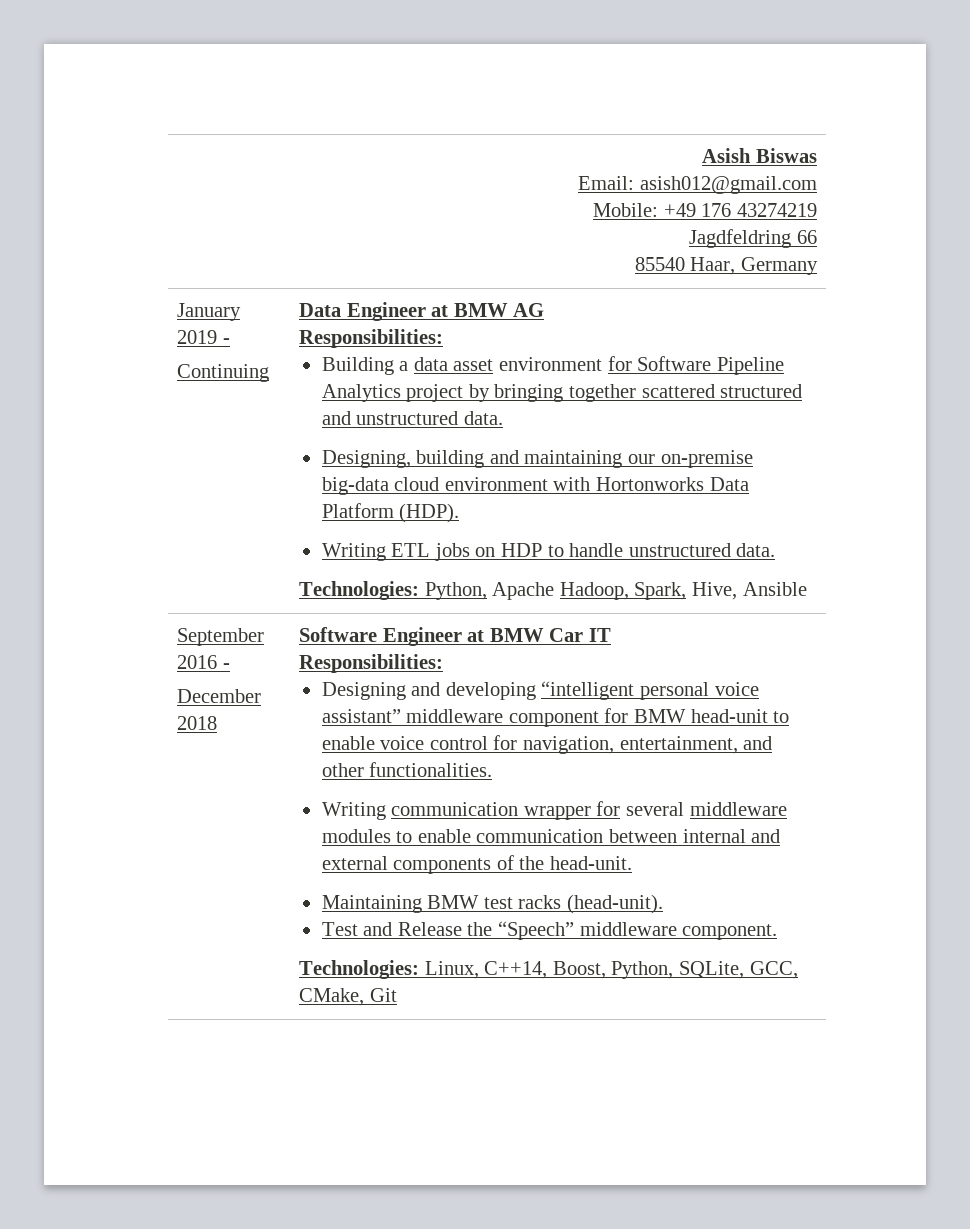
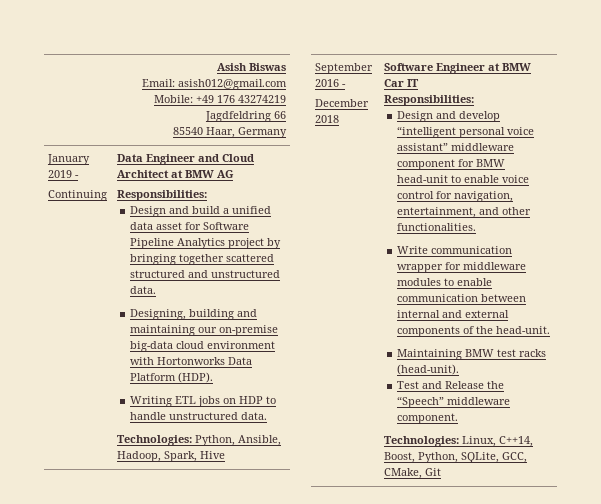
(426, 311) none -> [198,154,255,162] [117,170,170,178] and Cloud Architect
[321,357,409,375] Building a -> [129,206,271,217] Design and build a unified
[498,357,602,371] environment -> (182, 226) none
[492,582,555,600] Apache -> [238,435,282,446] Ansible,
[691,582,807,600] Hive, Ansible -> [200,451,226,459] Hive
[321,682,536,700] Designing and developing -> [396,111,500,122] Design and develop
[321,802,386,820] Writing -> [396,246,428,254] Write
[625,802,684,816] several -> (461, 266) none

